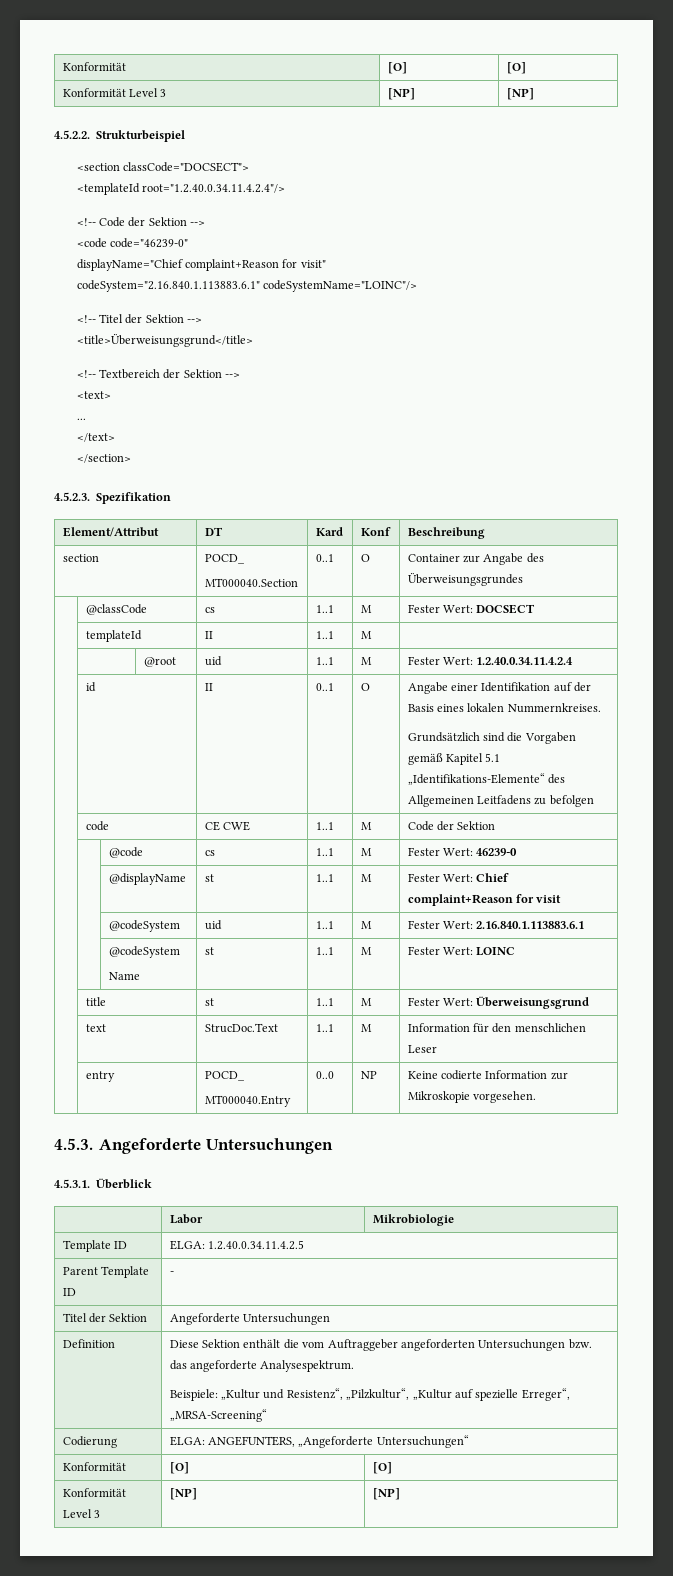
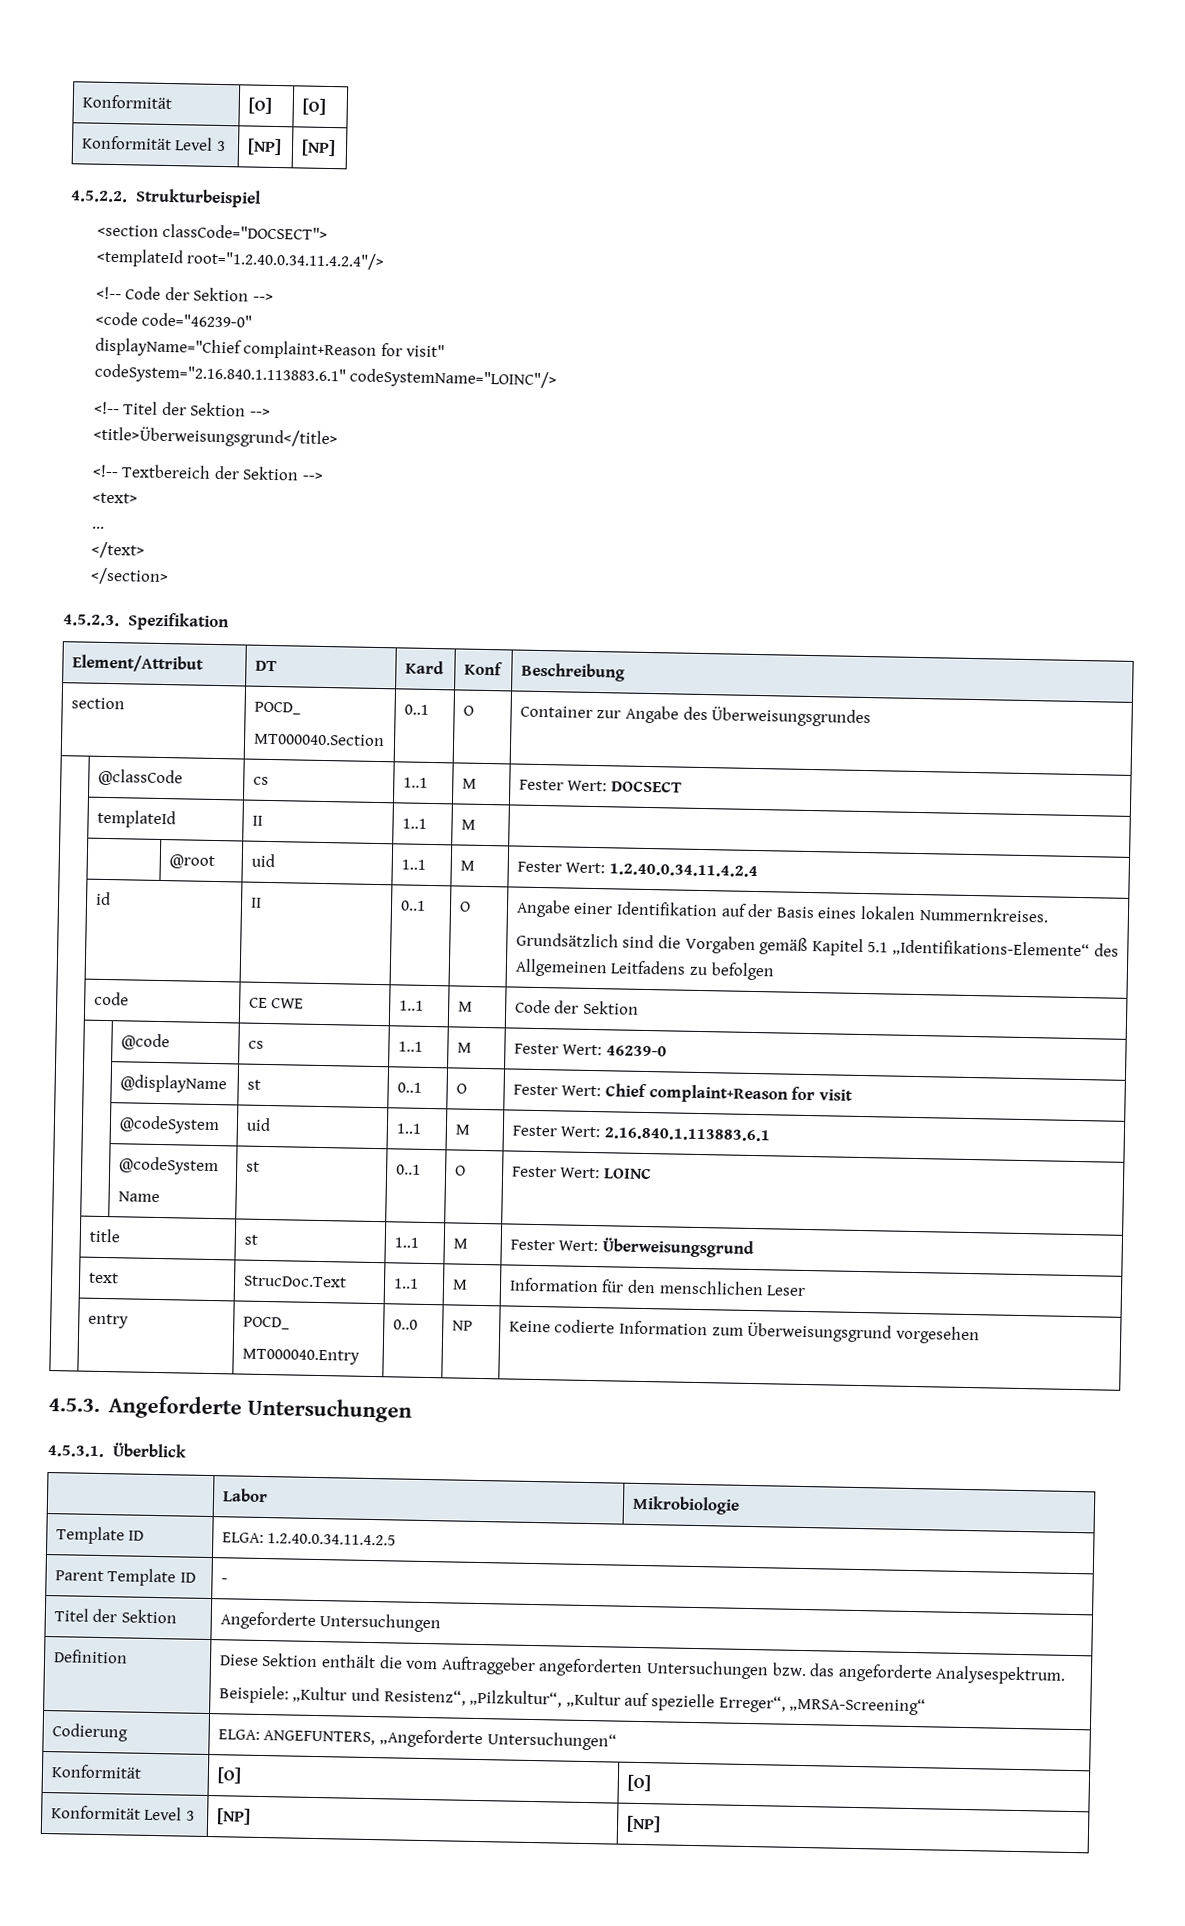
[315,874,334,882] [360,874,372,882] 1..1 | M -> [396,1082,422,1093] [455,1083,467,1094] 0..1 | O
[315,947,334,955] [360,947,372,955] 1..1 | M -> [395,1164,421,1175] [454,1165,466,1176] 0..1 | O
[550,1072,568,1080] [407,1091,536,1103] zur Mikroskopie vorgesehen. -> [711,1321,980,1345] zum Überweisungsgrund vorgesehen

